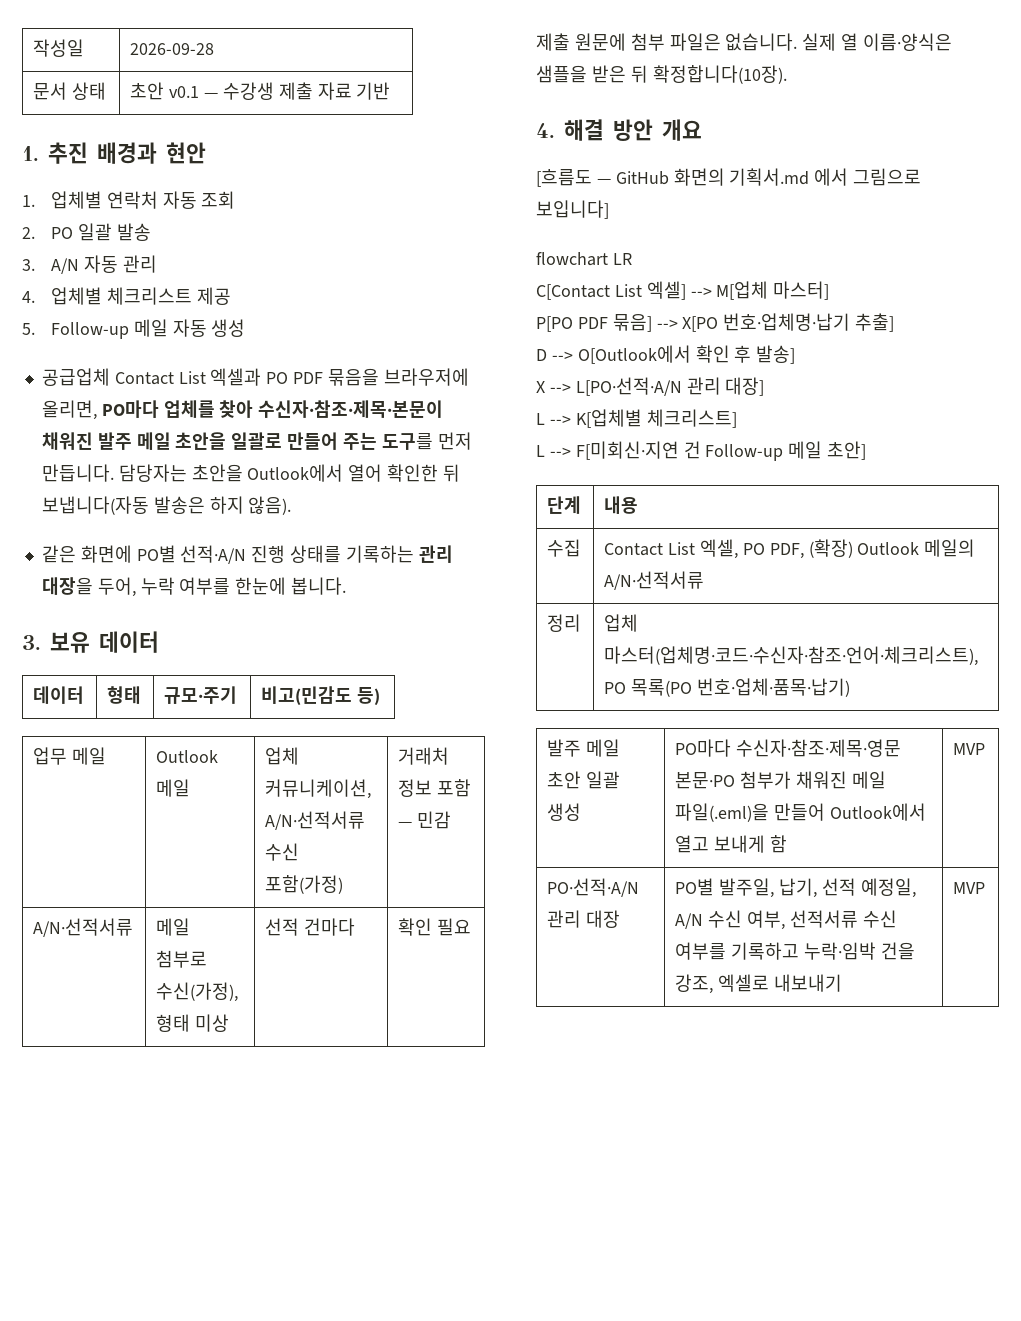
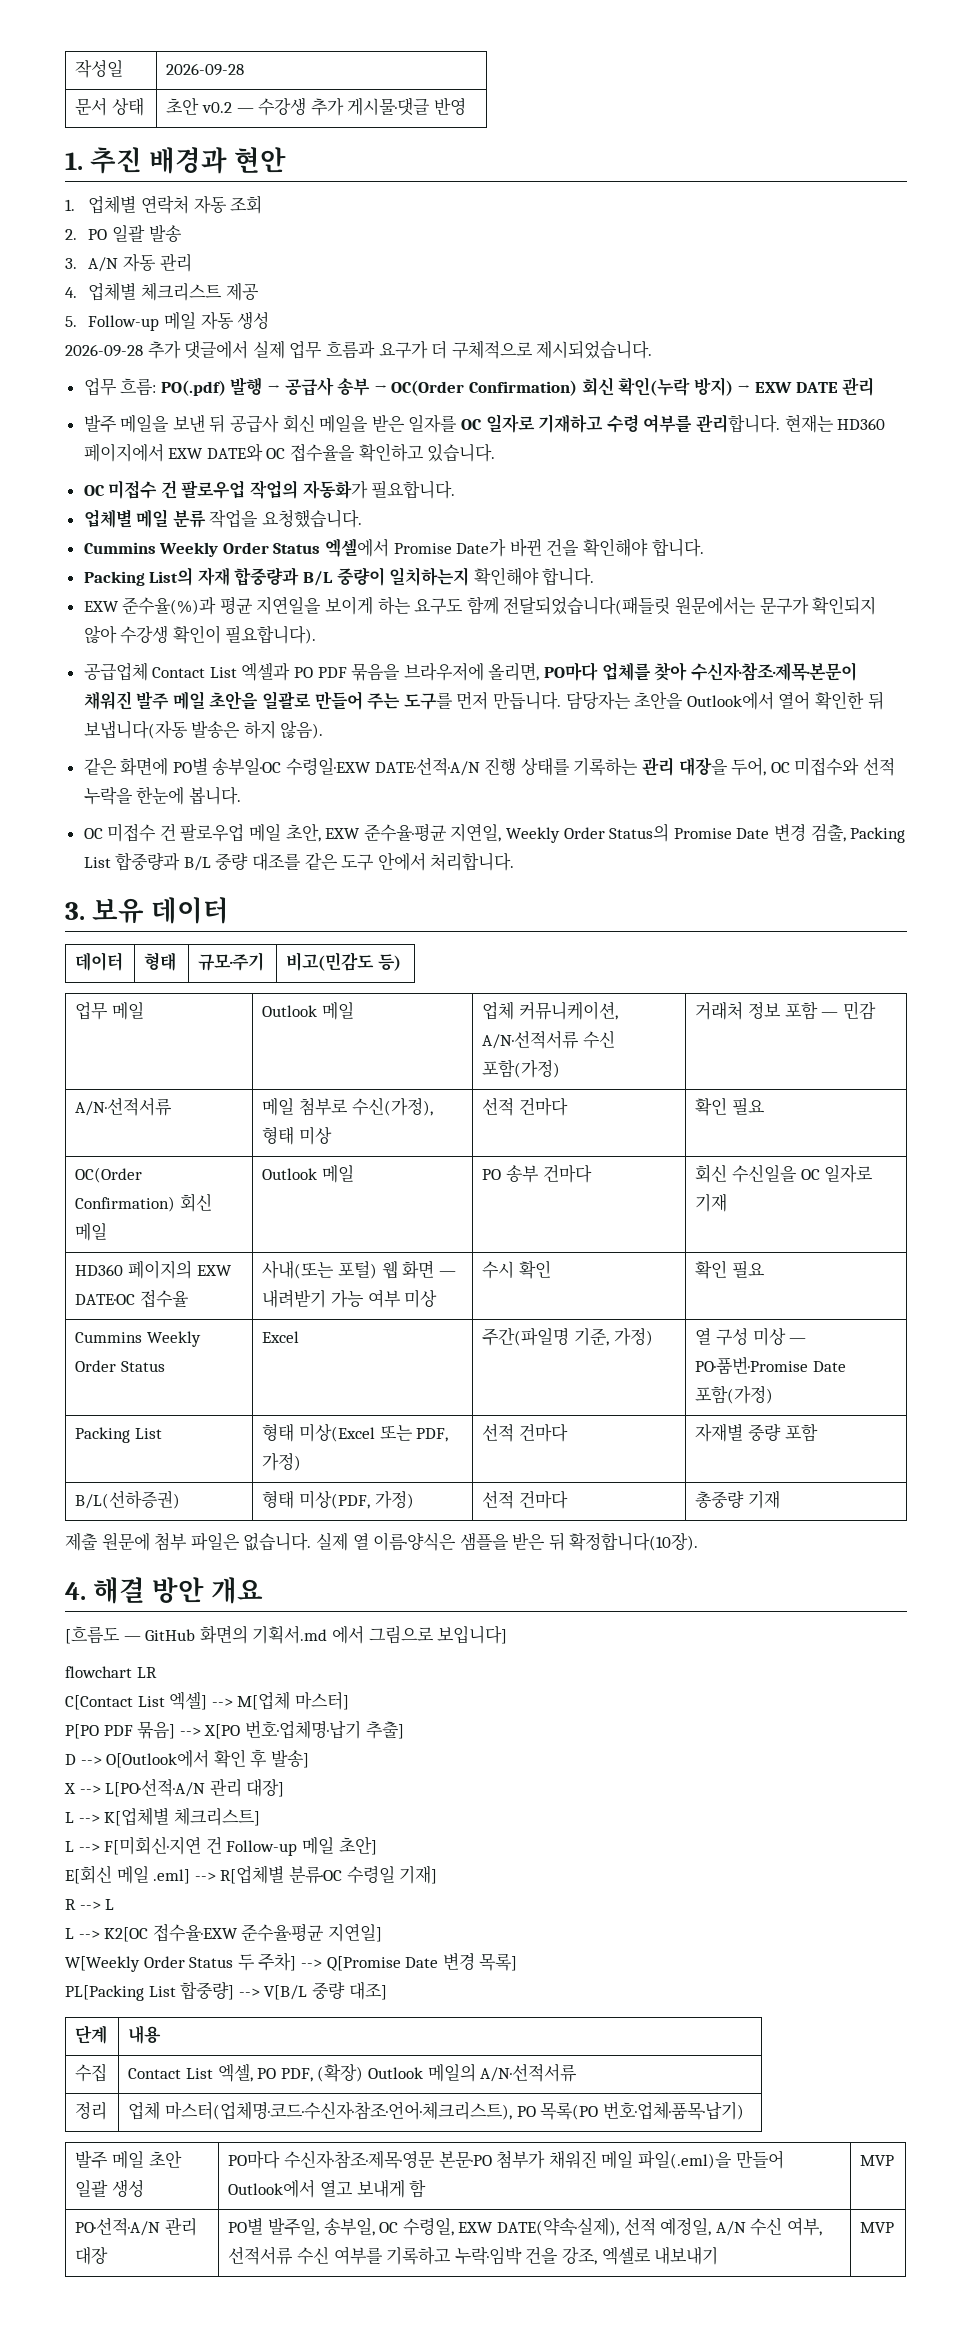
[169,86,200,98] v0.1 -> [202,102,233,113] v0.2
[278,82,391,100] 제출 자료 기반 -> [310,97,467,116] 추가 게시물·댓글 반영
(246, 328) none -> [65,340,653,359] [83,377,875,396] [83,414,886,433] [83,443,496,462] [83,480,456,499] [83,509,363,528] [83,538,704,557] [83,567,595,586] [83,596,877,615] [83,625,317,644] // 2026-09-28 추가 댓글에서 실제 업무 흐름과 요구가 더 구체적으로 제시되었습니다. // 업무 흐름: PO(.pdf) 발행 → 공급사 송부 → OC(Order Confirmation) 회신 확인(누락 방지) → EXW DATE 관리 // 발주 메일을 보낸 뒤 공급사 회신 메일을 받은 일자를 OC 일자로 기재하고 수령 여부를 관리합니다. 현재는 HD360 페이지에서 EXW DATE와 OC 접수율을 확인하고 있습니다. // OC 미접수 건 팔로우업 작업의 자동화가 필요합니다. // 업체별 메일 분류 작업을 요청했습니다. // Cummins Weekly Order Status 엑셀에서 Promise Date가 바뀐 건을 확인해야 합니다. // Packing List의 자재 합중량과 B/L 중량이 일치하는지 확인해야 합니다. // EXW 준수율(%)과 평균 지연일을 보이게 하는 요구도 함께 전달되었습니다(패들릿 원문에서는 문구가 확인되지 않아 수강생 확인이 필요합니다).
[180,545,247,564] 선적·A/N -> [212,757,480,776] 송부일·OC 수령일·EXW DATE·선적·A/N
[140,577,347,595] 누락 여부를 한눈에 봅니다. -> [770,757,895,776] [83,786,241,805] [83,823,906,843] [83,852,515,871] OC 미접수와 선적 누락을 한눈에 봅니다. // OC 미접수 건 팔로우업 메일 초안, EXW 준수율·평균 지연일, Weekly Order Status의 Promise Date 변경 검출, Packing List 합중량과 B/L 중량 대조를 같은 도구 안에서 처리합니다.
(472, 927) none -> [75,1167,143,1183] [75,1193,213,1212] [75,1223,108,1241] [262,1165,355,1183] [482,1164,592,1183] [695,1164,874,1183] [695,1193,728,1212] [75,1260,232,1279] [75,1289,190,1308] [262,1260,456,1279] [262,1289,438,1308] [482,1260,552,1279] [695,1260,766,1279] [75,1331,202,1347] [75,1360,166,1372] [262,1331,300,1343] [482,1327,653,1346] [695,1327,807,1346] [695,1356,847,1375] [695,1385,774,1404] [75,1427,163,1443] [262,1423,449,1442] [262,1453,302,1471] [482,1423,569,1442] [695,1423,818,1442] [75,1490,181,1509] [262,1490,414,1509] [482,1490,569,1509] [695,1490,781,1509] // OC(Order Confirmation) 회신 메일 | Outlook 메일 | PO 송부 건마다 | 회신 수신일을 OC 일자로 기재 // HD360 페이지의 EXW DATE·OC 접수율 | 사내(또는 포털) 웹 화면 — 내려받기 가능 여부 미상 | 수시 확인 | 확인 필요 // Cummins Weekly Order Status | Excel | 주간(파일명 기준, 가정) | 열 구성 미상 — PO·품번·Promise Date 포함(가정) // Packing List | 형태 미상(Excel 또는 PDF, 가정) | 선적 건마다 | 자재별 중량 포함 // B/L(선하증권) | 형태 미상(PDF, 가정) | 선적 건마다 | 총중량 기재
(867, 450) none -> [65,1865,438,1884] [65,1899,115,1910] [65,1923,382,1942] [65,1952,518,1972] [65,1982,387,2001] // E[회신 메일 .eml] --> R[업체별 분류·OC 수령일 기재] // R --> L // L --> K2[OC 접수율·EXW 준수율·평균 지연일] // W[Weekly Order Status 두 주차] --> Q[Promise Date 변경 목록] // PL[Packing List 합중량] --> V[B/L 중량 대조]
[778,878,817,898] 납기, -> [323,2217,620,2236] 송부일, OC 수령일, EXW DATE(약속·실제),

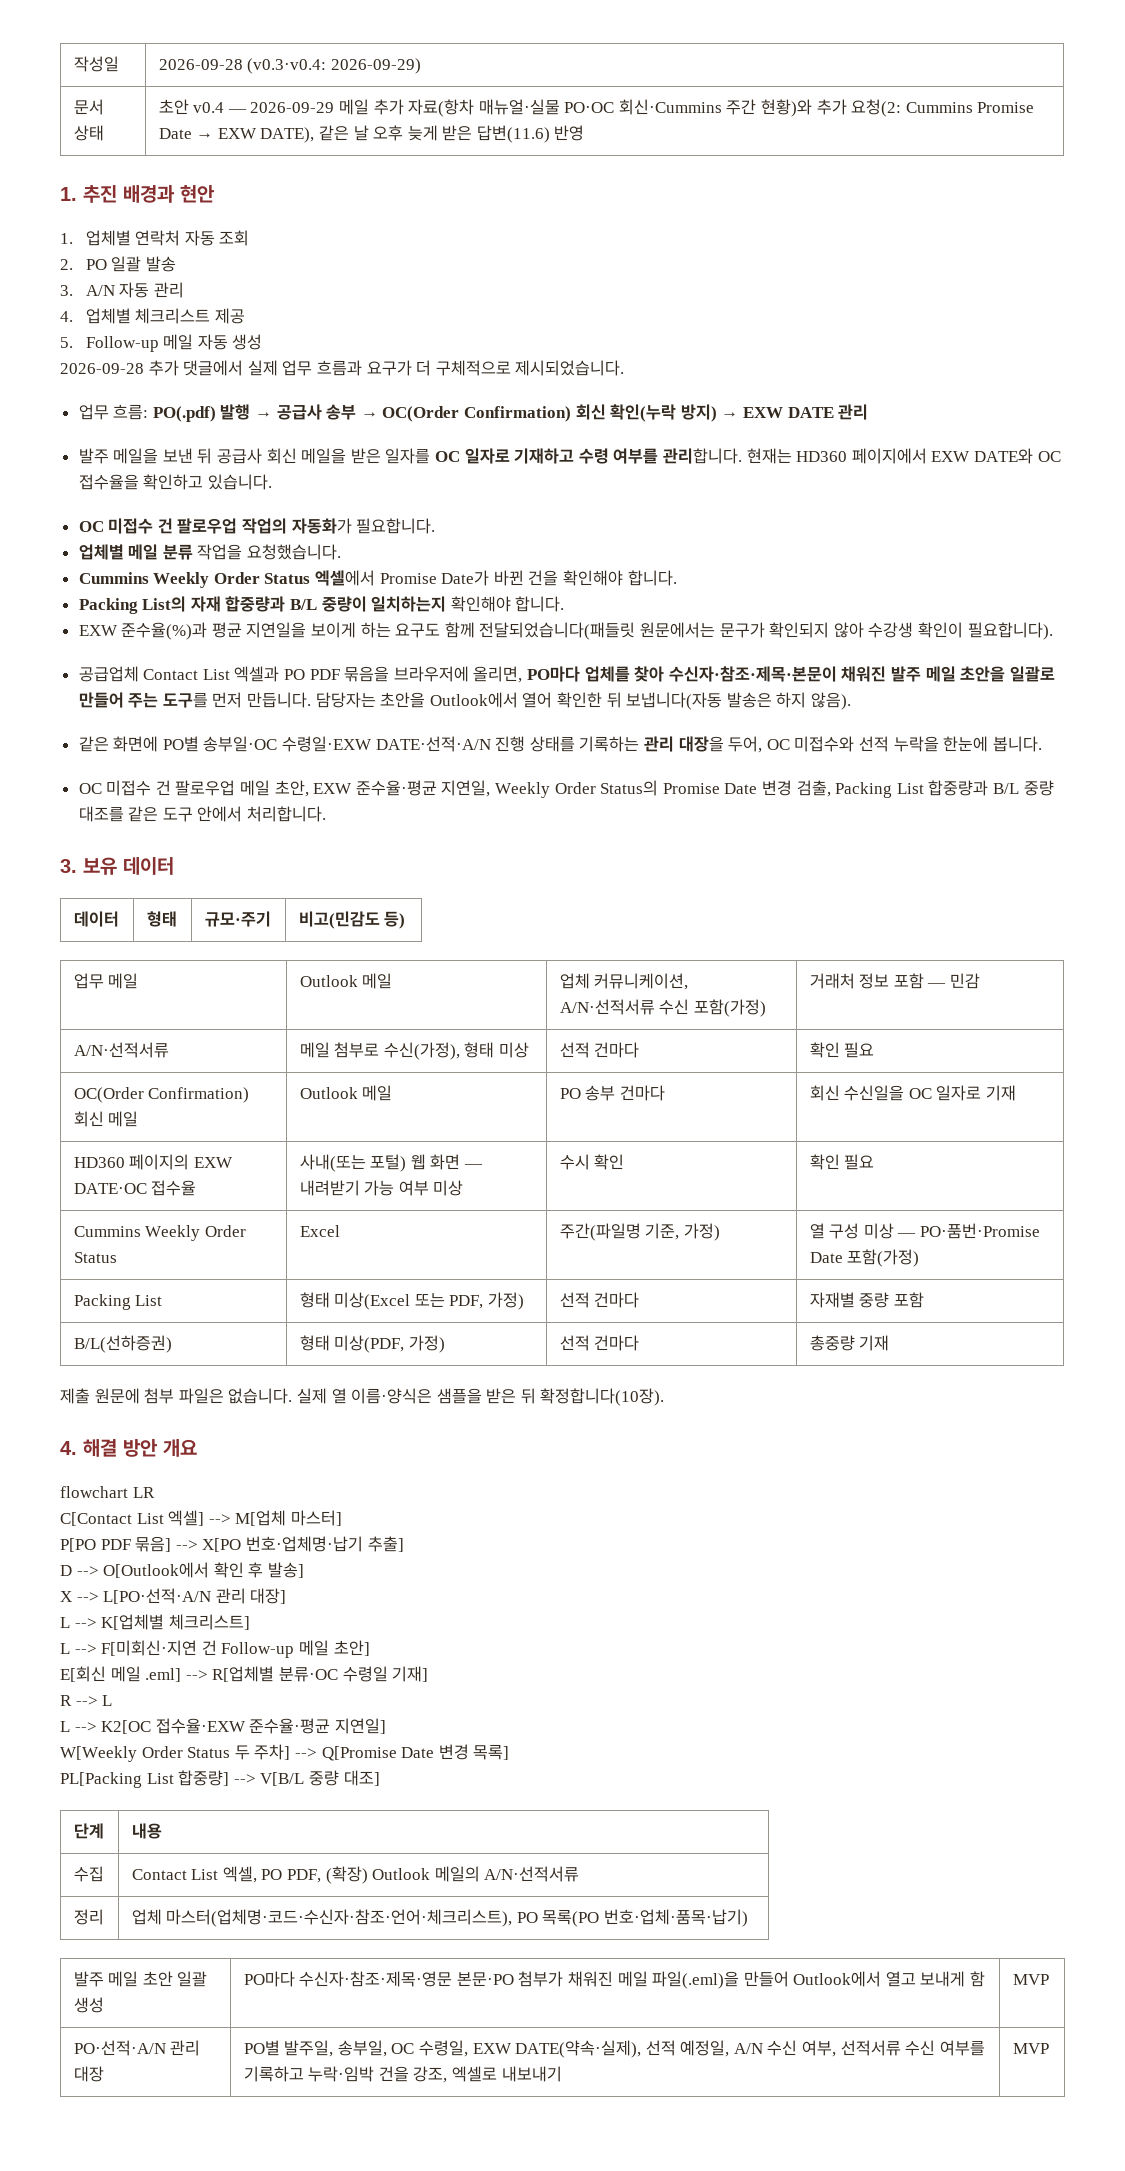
(245, 69) none -> [247,58,421,74] (v0.3·v0.4: 2026-09-29)
[202,97,431,116] v0.2 — 수강생 추가 게시물·댓글 -> [193,99,1035,117] [158,125,550,143] v0.4 — 2026-09-29 메일 추가 자료(항차 매뉴얼·실물 PO·OC 회신·Cummins 주간 현황)와 추가 요청(2: Cummins Promise Date → EXW DATE), 같은 날 오후 늦게 받은 답변(11.6)
[65,1625,508,1644] // [흐름도 — GitHub 화면의 기획서.md 에서 그림으로 보입니다] -> (197, 1448) none

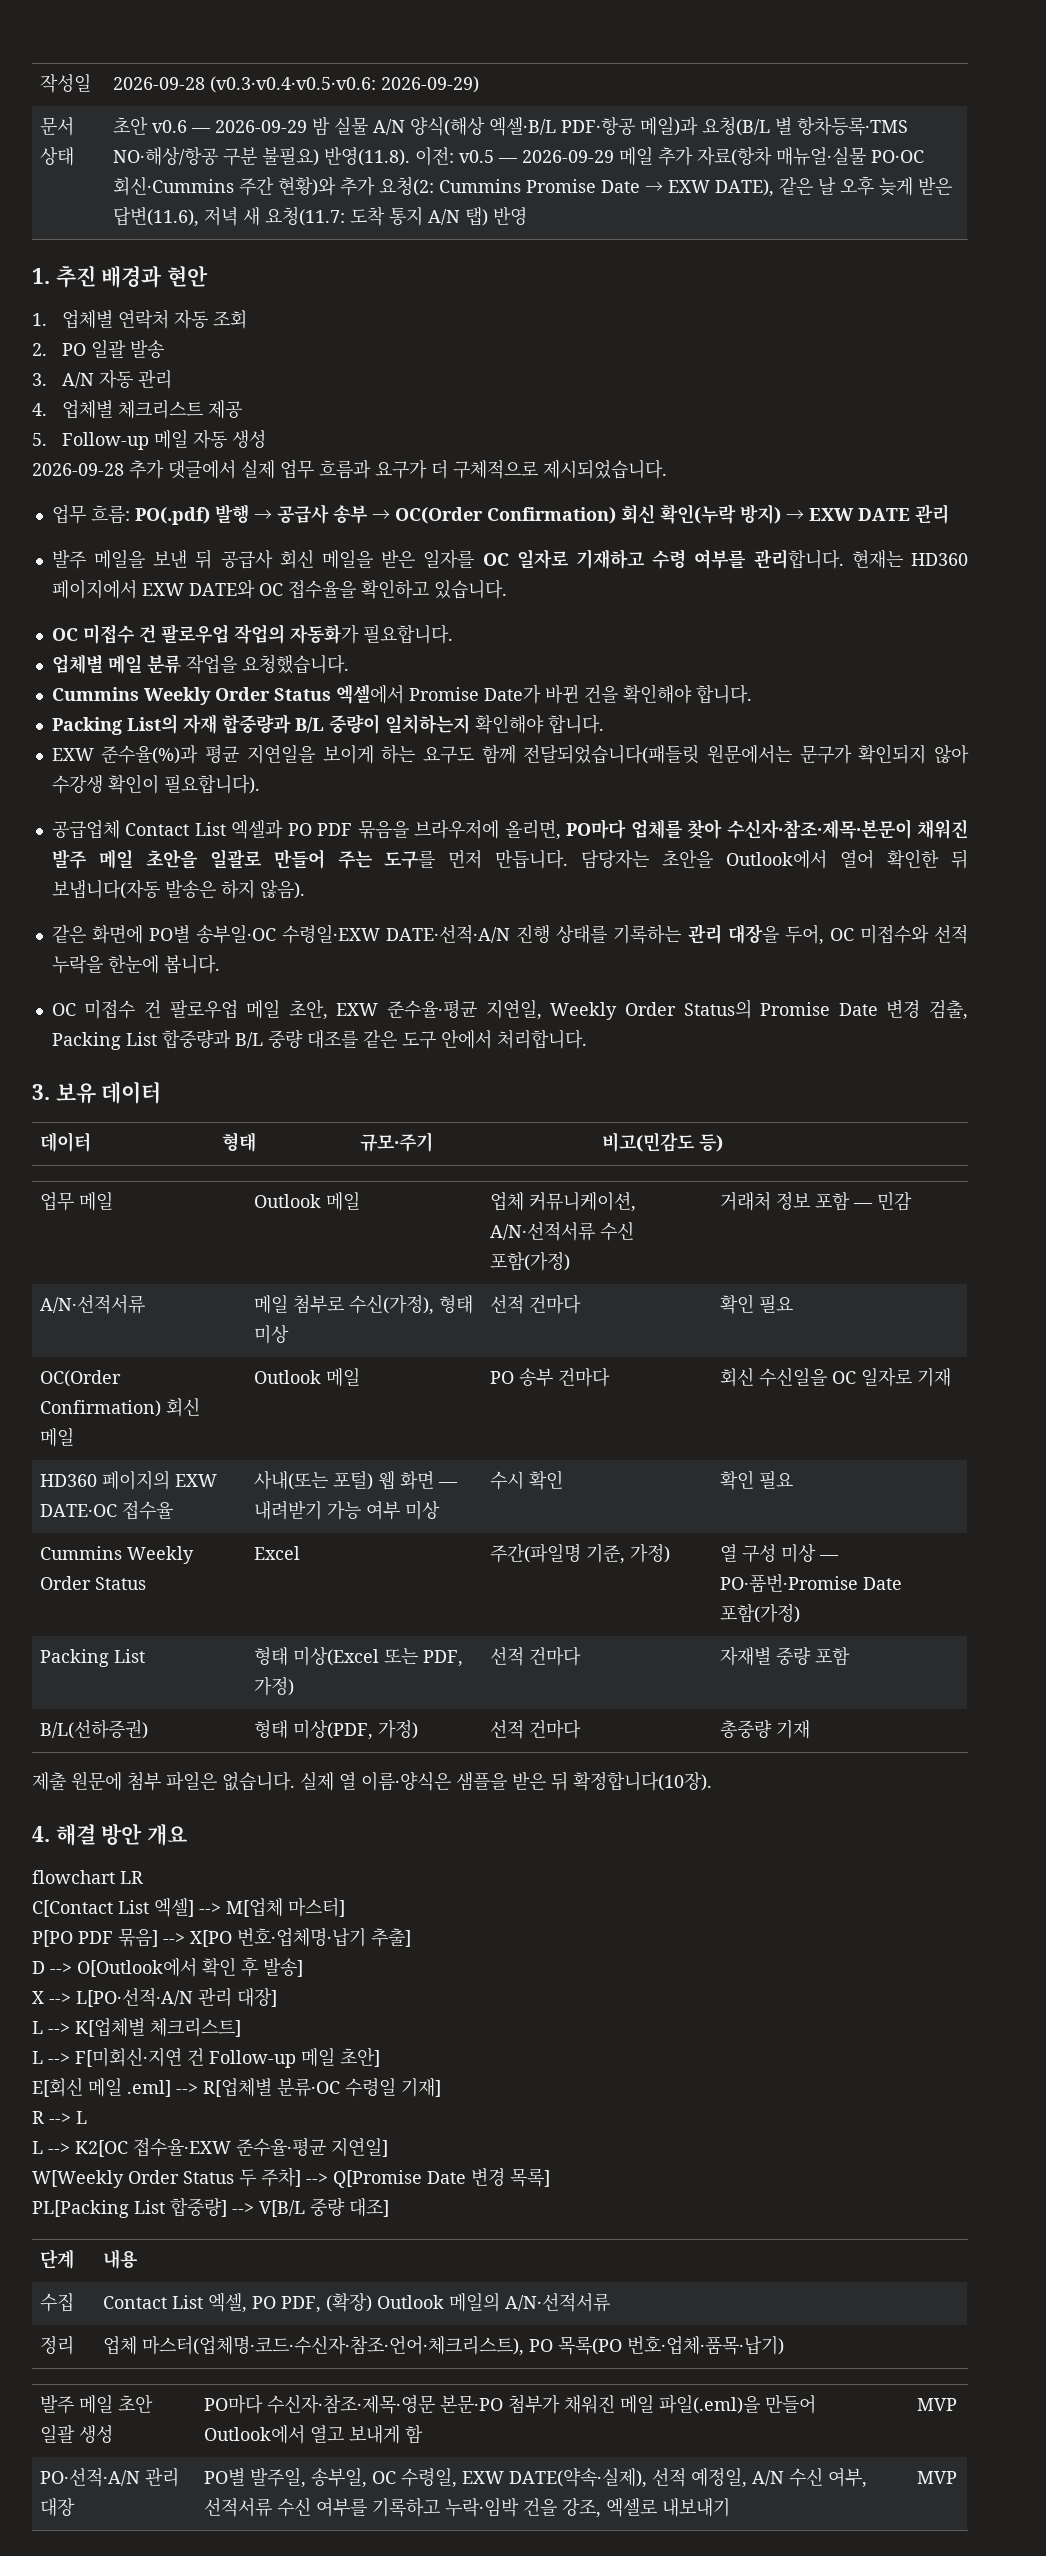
[247,58,327,74] (v0.3·v0.4: -> [210,76,377,93] (v0.3·v0.4·v0.5·v0.6:
[193,102,225,113] v0.4 -> [152,116,909,136] [113,146,495,166] v0.6 — 2026-09-29 밤 실물 A/N 양식(해상 엑셀·B/L PDF·항공 메일)과 요청(B/L 별 항차등록·TMS NO·해상/항공 구분 불필요) 반영(11.8). 이전: v0.5
[476,125,550,143] 답변(11.6) -> [113,206,489,227] 답변(11.6), 저녁 새 요청(11.7: 도착 통지 A/N 탭)

